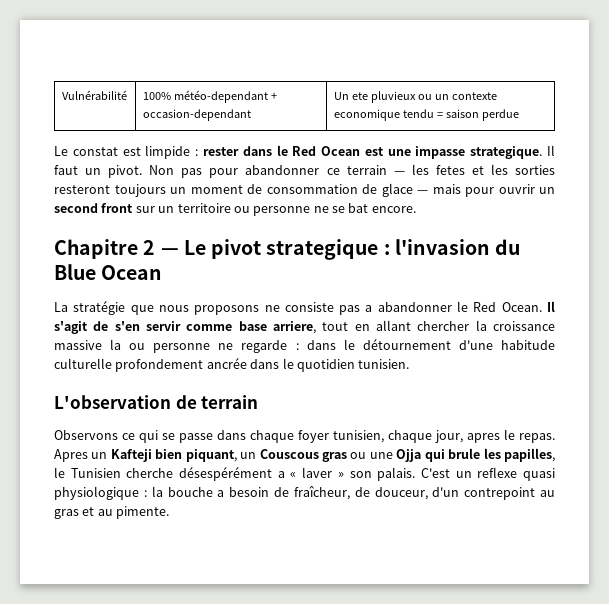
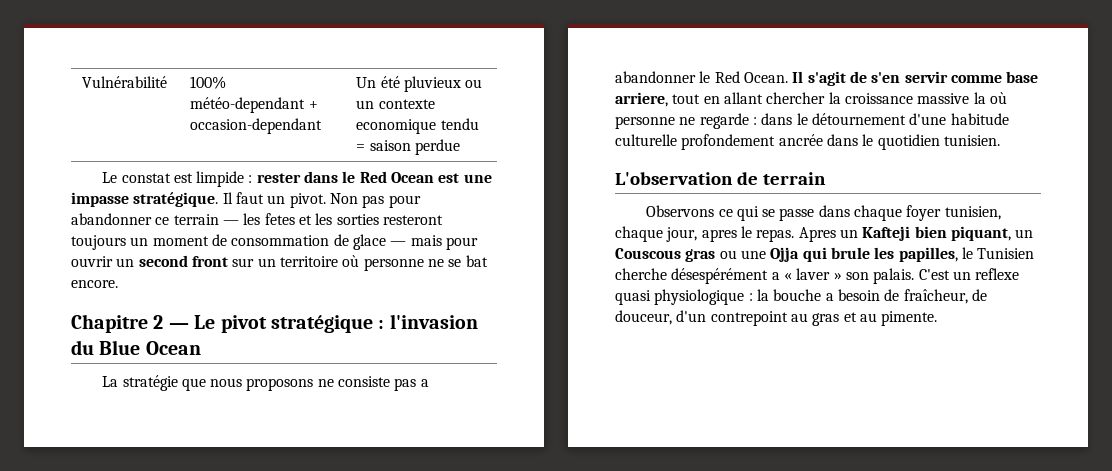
[351,92,368,100] ete -> [380,76,400,88] été
[470,146,543,159] strategique. -> [133,192,219,207] stratégique.
[233,206,250,213] ou -> [342,255,360,267] où
[266,239,379,260] strategique -> [271,315,373,333] stratégique
[129,343,146,350] ou -> [989,92,1007,104] où

